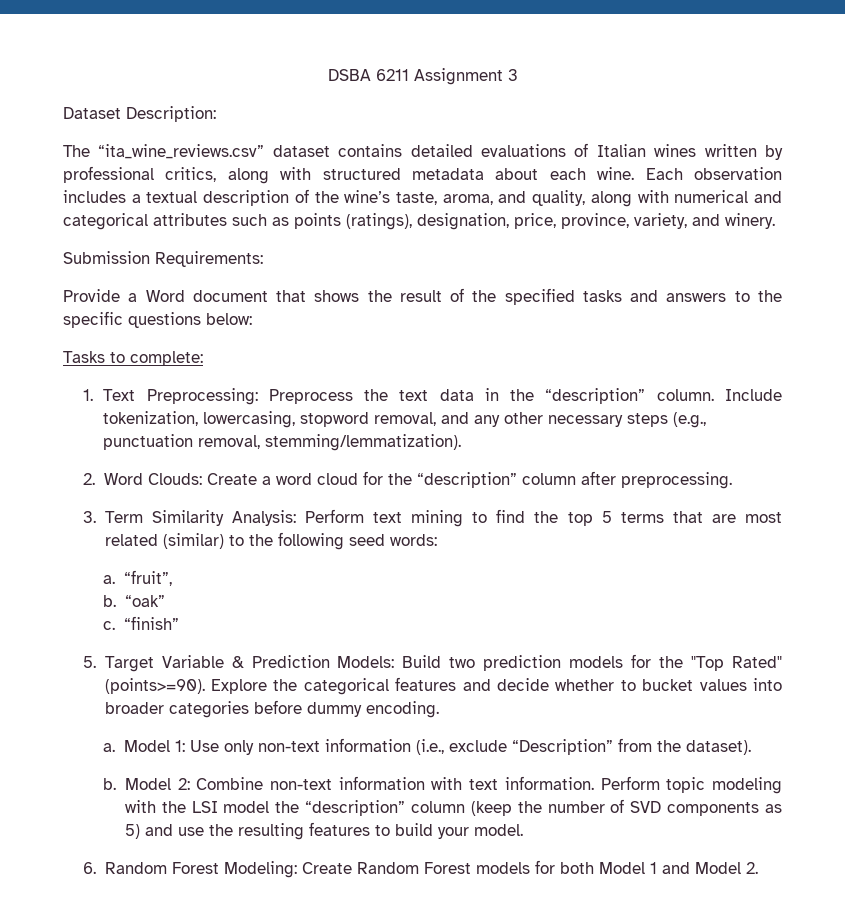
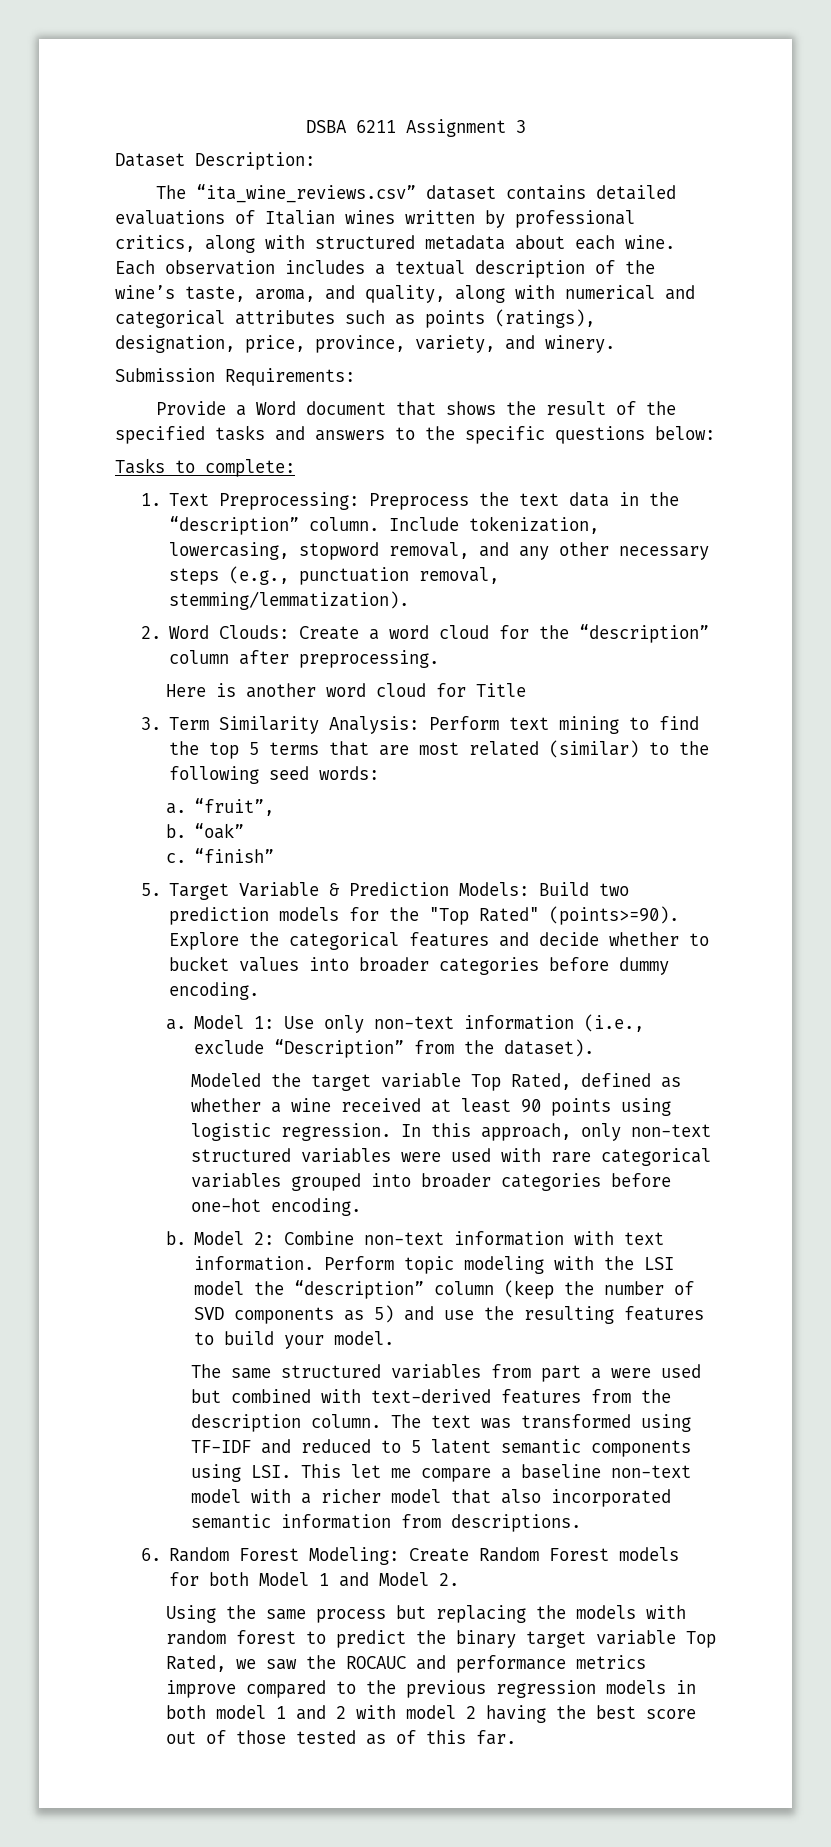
(732, 480) none -> [165,683,526,698] // Here is another word cloud for Title
(751, 747) none -> [191,1073,682,1091] [191,1098,672,1116] [191,1123,712,1141] [191,1148,712,1166] [191,1173,672,1191] [191,1198,362,1216] // Modeled the target variable Top Rated, defined as whether a wine received at least 90 points using logistic regression. In this approach, only non-text structured variables were used with rare categorical variables grouped into broader categories before one-hot encoding.
(523, 830) none -> [191,1364,702,1382] [191,1389,672,1404] [191,1414,692,1432] [191,1439,692,1457] [191,1464,692,1482] [191,1489,672,1507] [191,1514,582,1532] // The same structured variables from part a were used but combined with text-derived features from the description column. The text was transformed using TF-IDF and reduced to 5 latent semantic components using LSI. This let me compare a baseline non-text model with a richer model that also incorporated semantic information from descriptions.
(758, 868) none -> [165,1605,686,1623] [165,1630,716,1648] [165,1655,646,1673] [165,1680,696,1698] [165,1705,696,1723] [165,1730,516,1745] // Using the same process but replacing the models with random forest to predict the binary target variable Top Rated, we saw the ROCAUC and performance metrics improve compared to the previous regression models in both model 1 and 2 with model 2 having the best score out of those tested as of this far.

